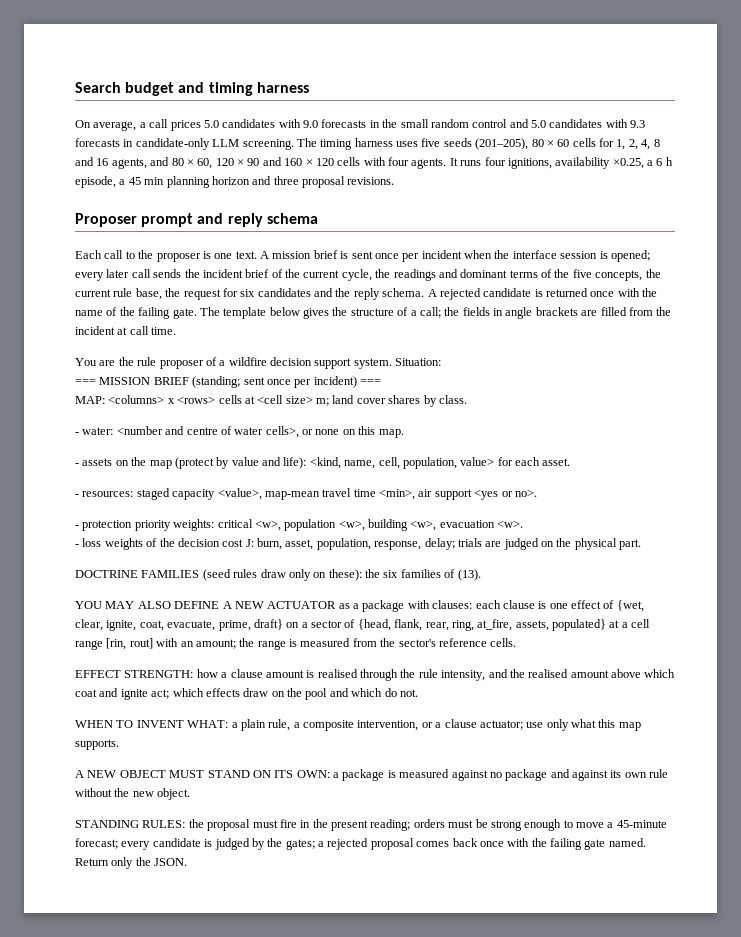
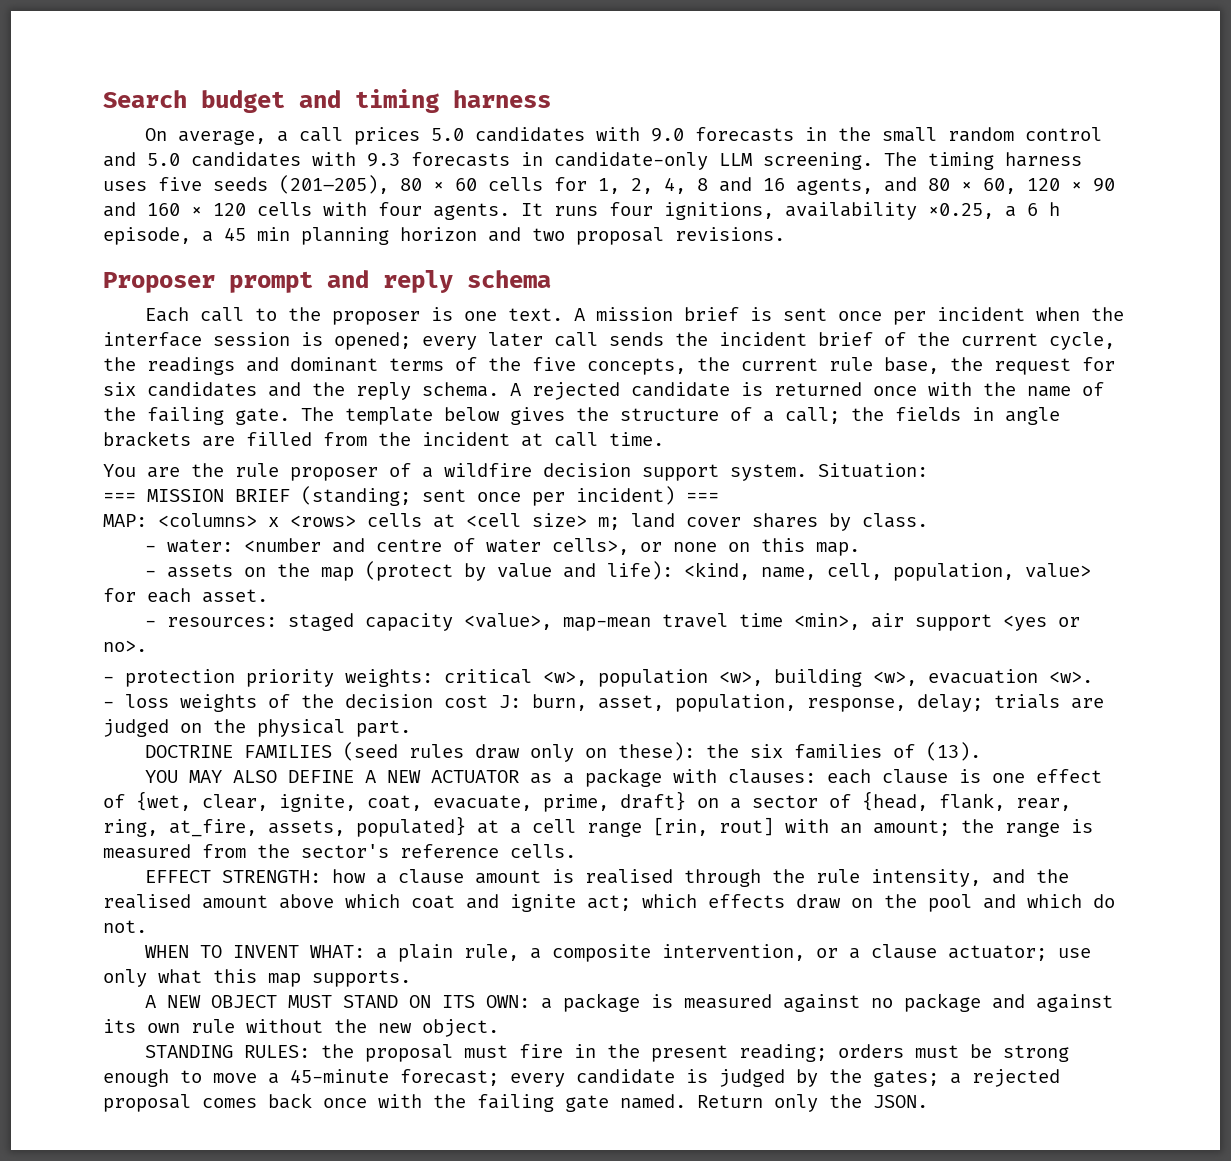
[273,176,299,185] three -> [532,228,565,241] two

